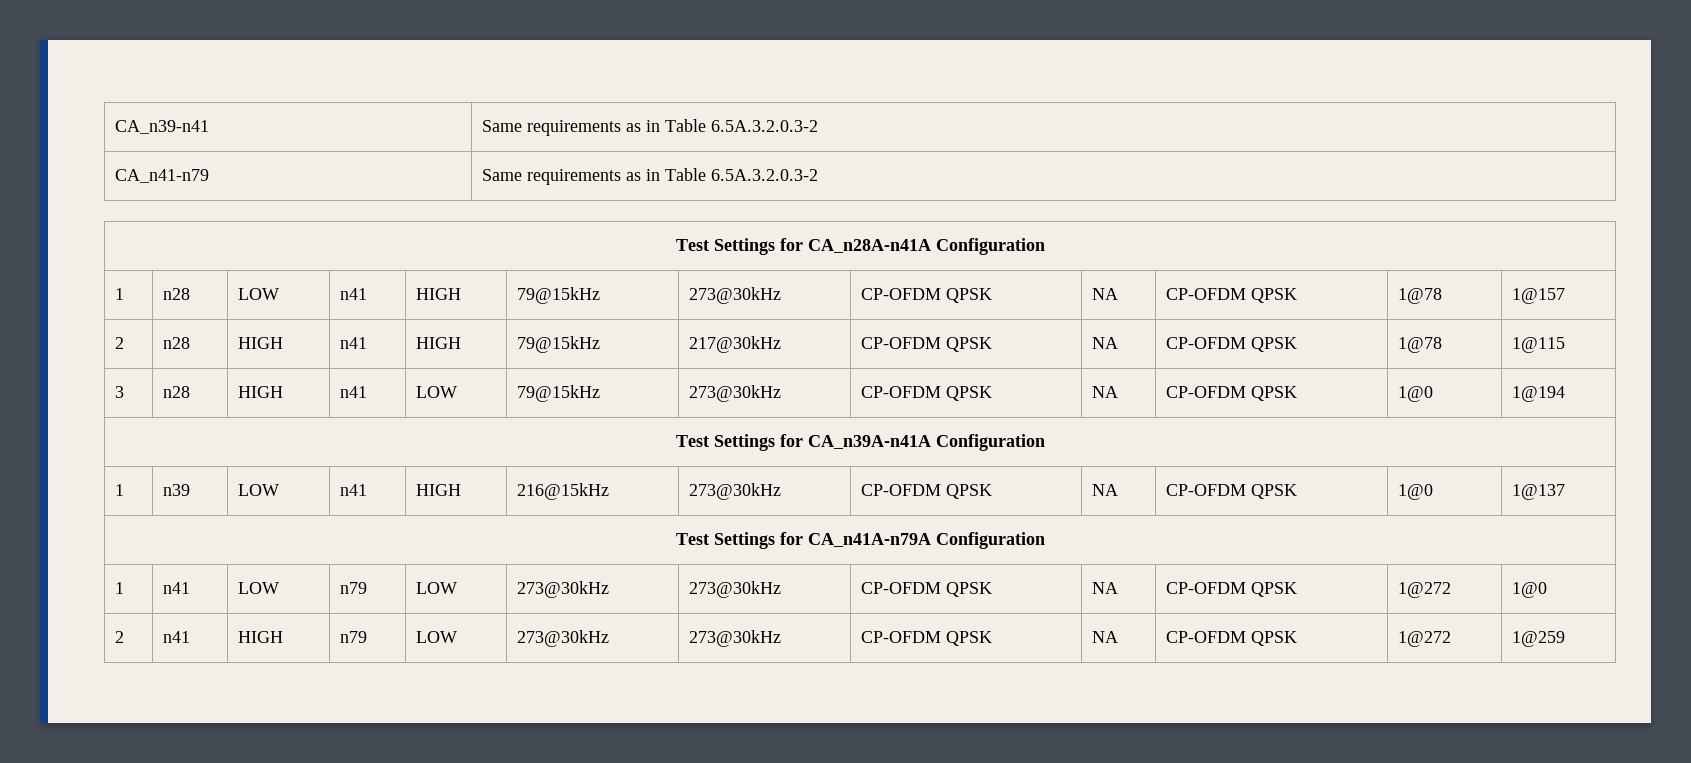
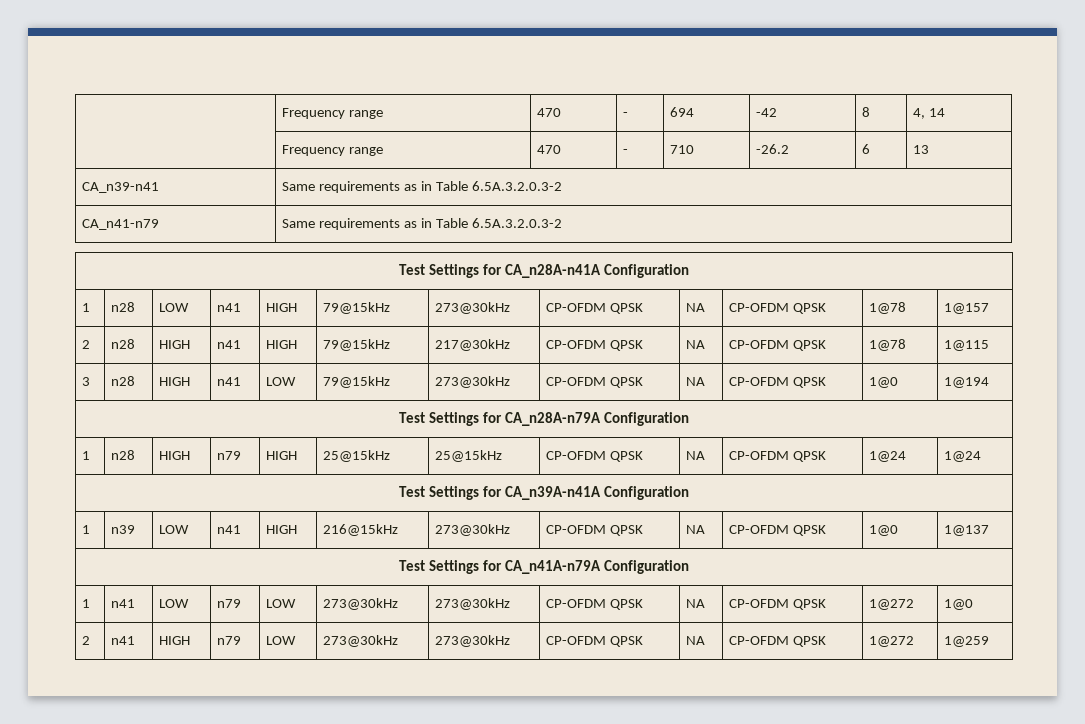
(115, 127) none -> [282,108,384,119] [537,108,562,117] [623,112,629,117] [670,107,695,117] [756,108,778,117] [862,107,871,117] [913,108,946,119] [282,145,384,156] [537,145,562,154] [623,149,629,154] [670,145,695,154] [756,144,790,154] [862,144,871,154] [913,145,930,154] | Frequency range | 470 | - | 694 | -42 | 8 | 4, 14 // | Frequency range | 470 | - | 710 | -26.2 | 6 | 13 //
(1566, 394) none -> [399,412,689,426] [82,451,91,460] [111,450,136,460] [159,451,191,460] [217,451,242,460] [266,451,298,460] [323,450,391,462] [435,450,503,462] [546,451,644,462] [686,451,706,460] [729,451,827,462] [869,451,907,462] [944,451,982,462] // Test Settings for CA_n28A-n79A Configuration // 1 | n28 | HIGH | n79 | HIGH | 25@15kHz | 25@15kHz | CP-OFDM QPSK | NA | CP-OFDM QPSK | 1@24 | 1@24

